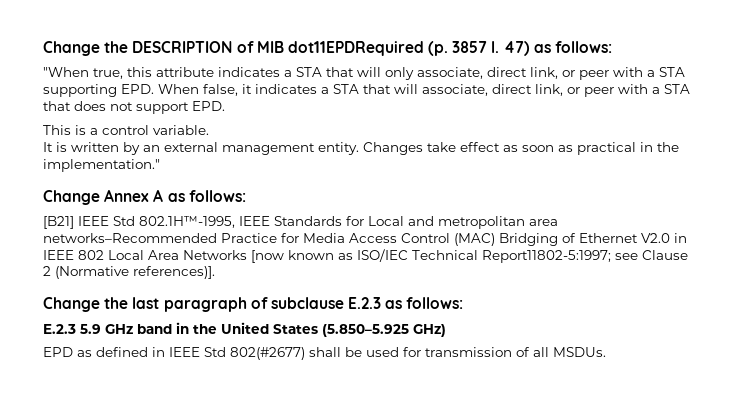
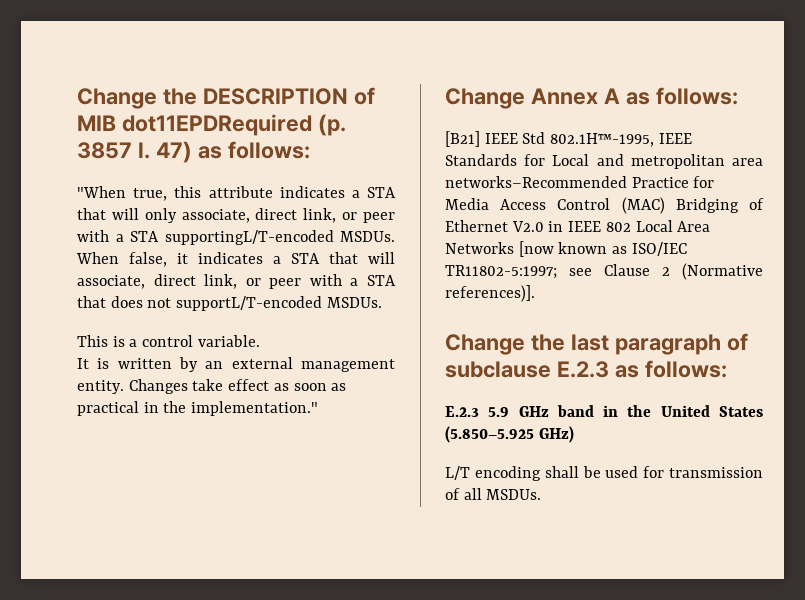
[43,84,154,97] supporting EPD. -> [164,230,395,245] supportingL/T-encoded MSDUs.
[136,101,225,114] support EPD. -> [176,296,382,311] supportL/T-encoded MSDUs.
[412,250,611,263] Technical Report11802-5:1997; -> [445,265,557,279] TR11802-5:1997;
[43,347,305,360] EPD as defined in IEEE Std 802(#2677) -> [445,466,541,481] L/T encoding

